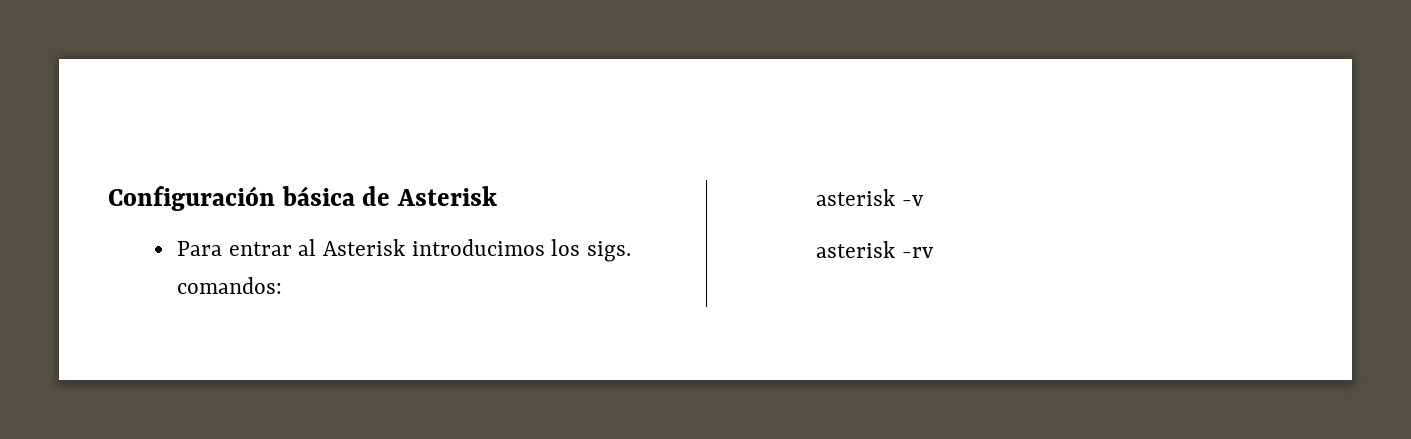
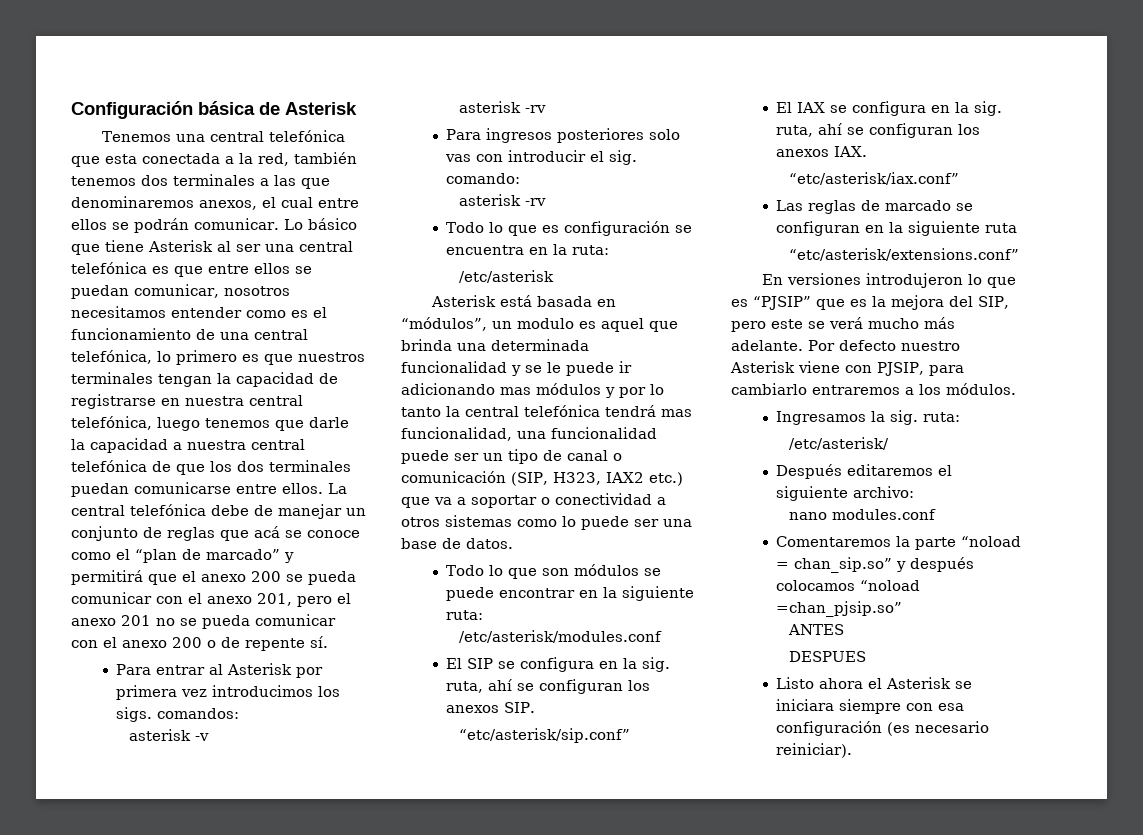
(498, 196) none -> [101,130,345,142] [71,152,357,167] [71,174,330,189] [71,196,359,210] [71,218,357,233] [71,240,353,255] [71,262,312,277] [71,284,290,299] [71,306,327,318] [71,328,308,340] [71,350,365,365] [71,372,338,387] [71,394,303,409] [71,416,349,431] [71,438,305,453] [71,460,351,475] [71,482,347,497] [71,504,366,519] [71,526,360,541] [71,549,294,563] [71,570,356,585] [71,592,351,607] [71,614,336,629] [71,636,328,651] // Tenemos una central telefónica que esta conectada a la red, también tenemos dos terminales a las que denominaremos anexos, el cual entre ellos se podrán comunicar. Lo básico que tiene Asterisk al ser una central telefónica es que entre ellos se puedan comunicar, nosotros necesitamos entender como es el funcionamiento de una central telefónica, lo primero es que nuestros terminales tengan la capacidad de registrarse en nuestra central telefónica, luego tenemos que darle la capacidad a nuestra central telefónica de que los dos terminales puedan comunicarse entre ellos. La central telefónica debe de manejar un conjunto de reglas que acá se conoce como el “plan de marcado” y permitirá que el anexo 200 se pueda comunicar con el anexo 201, pero el anexo 201 no se pueda comunicar con el anexo 200 o de repente sí.
(405, 247) none -> [296,667,324,678] [116,685,208,700] por primera vez
(934, 252) none -> [446,128,681,143] [445,150,638,165] [446,173,521,184] [458,194,546,206] [446,221,693,236] [446,244,610,255] [458,270,554,283] [430,295,616,307] [401,317,678,332] [401,339,589,351] [401,361,632,376] [401,383,664,398] [401,405,692,417] [401,427,657,441] [401,449,622,464] [401,471,683,486] [401,493,666,508] [401,515,692,530] [401,538,513,549] [446,564,662,579] [446,586,695,601] [446,610,484,620] [458,630,662,643] [446,657,671,672] [446,679,651,694] [446,702,536,713] [458,728,630,743] [776,101,1003,116] [776,123,981,138] [776,146,868,157] [788,172,959,185] [776,200,974,214] [776,221,1018,236] [788,248,1019,261] [761,273,1016,288] [731,295,1009,310] [731,317,955,332] [731,340,960,351] [730,361,964,376] [731,383,1016,395] [776,410,961,425] [788,437,889,450] [776,464,953,479] [776,486,915,501] [788,509,936,520] [776,536,1022,550] [776,557,975,573] [776,580,921,591] [776,601,903,617] [787,624,844,635] [788,651,866,662] [776,677,973,689] [776,699,965,714] [776,721,990,736] [776,743,853,758] // Para ingresos posteriores solo vas con introducir el sig. comando: // asterisk -rv // Todo lo que es configuración se encuentra en la ruta: // /etc/asterisk // Asterisk está basada en “módulos”, un modulo es aquel que brinda una determinada funcionalidad y se le puede ir adicionando mas módulos y por lo tanto la central telefónica tendrá mas funcionalidad, una funcionalidad puede ser un tipo de canal o comunicación (SIP, H323, IAX2 etc.) que va a soportar o conectividad a otros sistemas como lo puede ser una base de datos. // Todo lo que son módulos se puede encontrar en la siguiente ruta: // /etc/asterisk/modules.conf // El SIP se configura en la sig. ruta, ahí se configuran los anexos SIP. // “etc/asterisk/sip.conf” // El IAX se configura en la sig. ruta, ahí se configuran los anexos IAX. // “etc/asterisk/iax.conf” // Las reglas de marcado se configuran en la siguiente ruta // “etc/asterisk/extensions.conf” // En versiones introdujeron lo que es “PJSIP” que es la mejora del SIP, pero este se verá mucho más adelante. Por defecto nuestro Asterisk viene con PJSIP, para cambiarlo entraremos a los módulos. // Ingresamos la sig. ruta: // /etc/asterisk/ // Después editaremos el siguiente archivo: // nano modules.conf // Comentaremos la parte “noload = chan_sip.so” y después colocamos “noload =chan_pjsip.so” // ANTES // DESPUES // Listo ahora el Asterisk se iniciara siempre con esa configuración (es necesario reiniciar).

